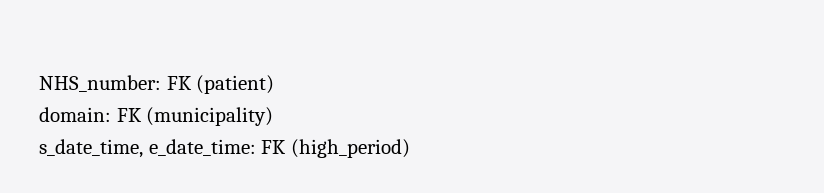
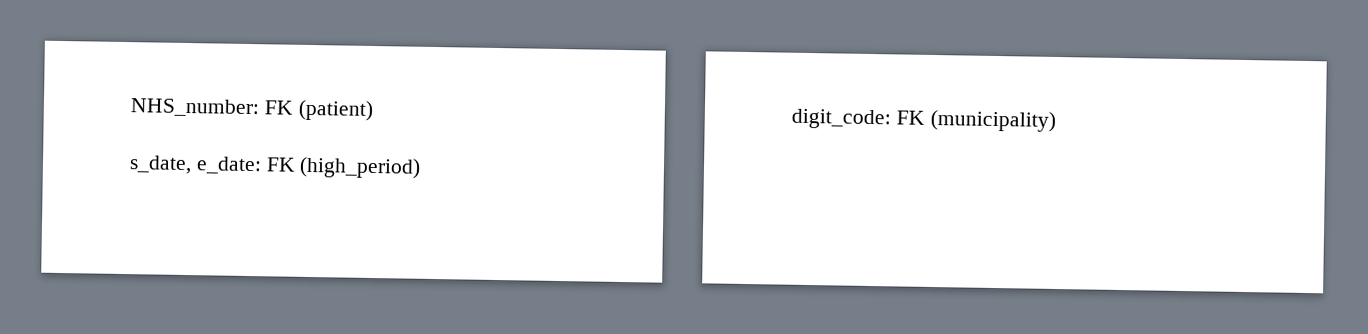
[39,107,274,126] [39,139,410,158] domain: FK (municipality) // s_date_time, e_date_time: FK (high_period) -> [129,155,422,179] [791,108,1056,132] s_date, e_date: FK (high_period) // digit_code: FK (municipality)

